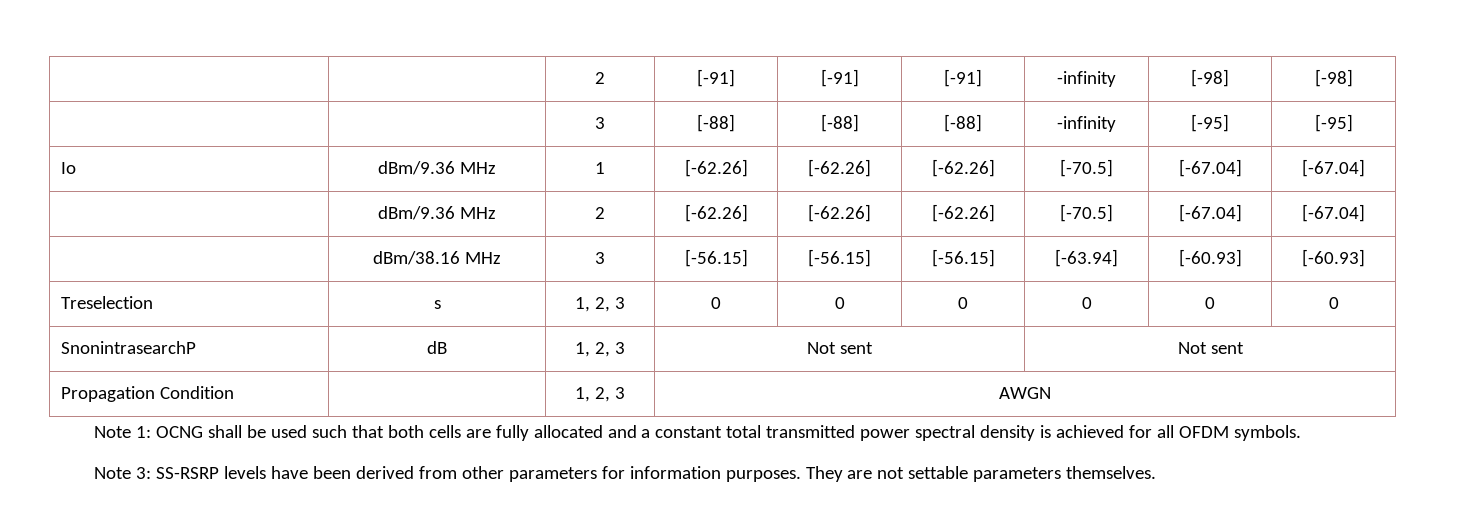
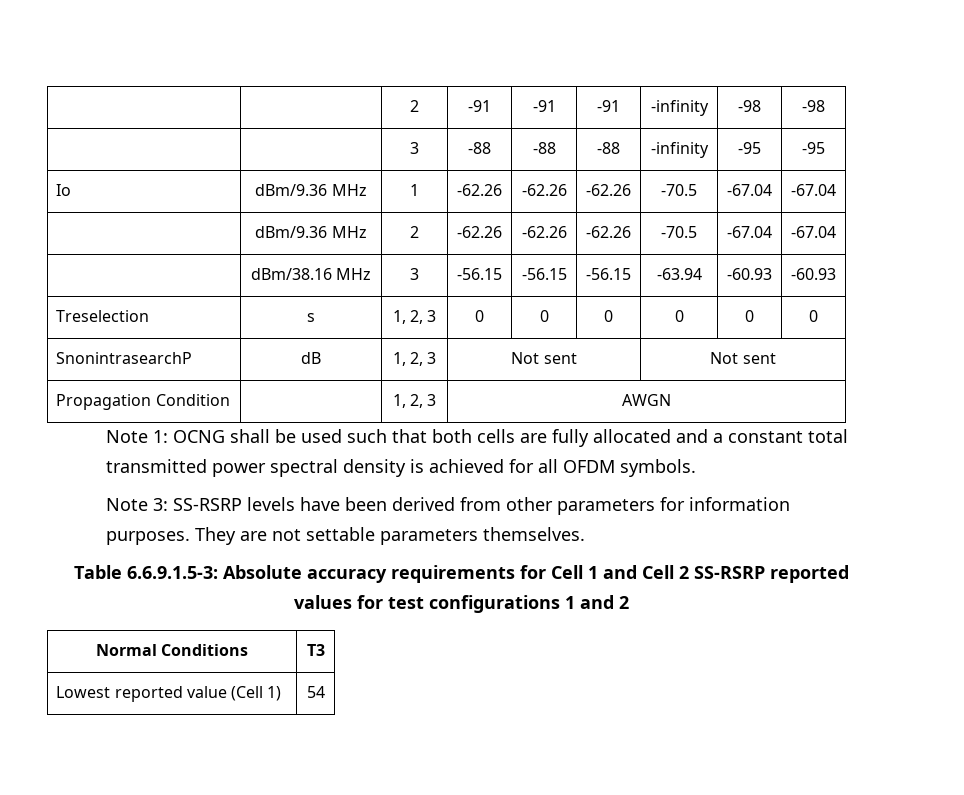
[595,72,605,84] [697,69,735,87] [820,69,859,87] [944,69,982,87] [1057,71,1116,87] [1191,69,1229,87] [1314,69,1353,87] [595,117,605,129] [697,114,735,132] [820,114,859,132] [944,114,982,132] [1057,116,1116,132] [1191,114,1229,132] [1314,114,1353,132] | | 2 | [-91] | [-91] | [-91] | -infinity | [-98] | [-98] // | | 3 | [-88] | [-88] | [-88] | -infinity | [-95] | [-95] -> [410,100,419,112] [468,100,491,112] [532,100,556,112] [597,100,620,112] [650,100,709,116] [738,100,761,112] [802,100,825,112] [410,142,419,154] [468,142,491,154] [532,142,556,154] [597,142,620,154] [650,142,709,158] [738,142,761,154] [802,142,825,154] | | 2 | -91 | -91 | -91 | -infinity | -98 | -98 // | | 3 | -88 | -88 | -88 | -infinity | -95 | -95
[684,159,748,177] [808,159,871,177] [931,159,995,177] [1060,159,1113,177] [1178,159,1242,177] [1302,159,1365,177] [378,206,496,220] [595,207,605,219] [684,204,748,222] [808,204,871,222] [931,204,995,222] [1060,204,1113,222] [1178,204,1242,222] [1302,204,1365,222] [373,251,501,265] [595,252,605,264] [684,249,748,267] [808,249,871,267] [931,249,995,267] [1055,249,1118,267] [1178,249,1242,267] [1302,249,1365,267] [-62.26] | [-62.26] | [-62.26] | [-70.5] | [-67.04] | [-67.04] // | dBm/9.36 MHz | 2 | [-62.26] | [-62.26] | [-62.26] | [-70.5] | [-67.04] | [-67.04] // | dBm/38.16 MHz | 3 | [-56.15] | [-56.15] | [-56.15] | [-63.94] | [-60.93] | [-60.93] -> [457,184,502,196] [521,184,567,196] [586,184,631,196] [661,184,697,196] [727,184,772,196] [791,184,836,196] [255,226,367,238] [410,226,419,238] [457,226,502,238] [521,226,567,238] [586,226,631,238] [661,226,697,238] [727,226,772,238] [791,226,836,238] [250,268,372,280] [410,268,419,280] [457,268,502,280] [521,268,567,280] [586,268,631,280] [656,268,702,280] [727,268,772,280] [791,268,836,280] -62.26 | -62.26 | -62.26 | -70.5 | -67.04 | -67.04 // | dBm/9.36 MHz | 2 | -62.26 | -62.26 | -62.26 | -70.5 | -67.04 | -67.04 // | dBm/38.16 MHz | 3 | -56.15 | -56.15 | -56.15 | -63.94 | -60.93 | -60.93
(1157, 472) none -> [73,565,849,583] [293,595,629,613] [95,644,249,656] [306,644,325,656] [56,686,282,702] [306,686,325,698] // Table 6.6.9.1.5-3: Absolute accuracy requirements for Cell 1 and Cell 2 SS-RSRP reported values for test configurations 1 and 2 // Normal Conditions | T3 // Lowest reported value (Cell 1) | 54

